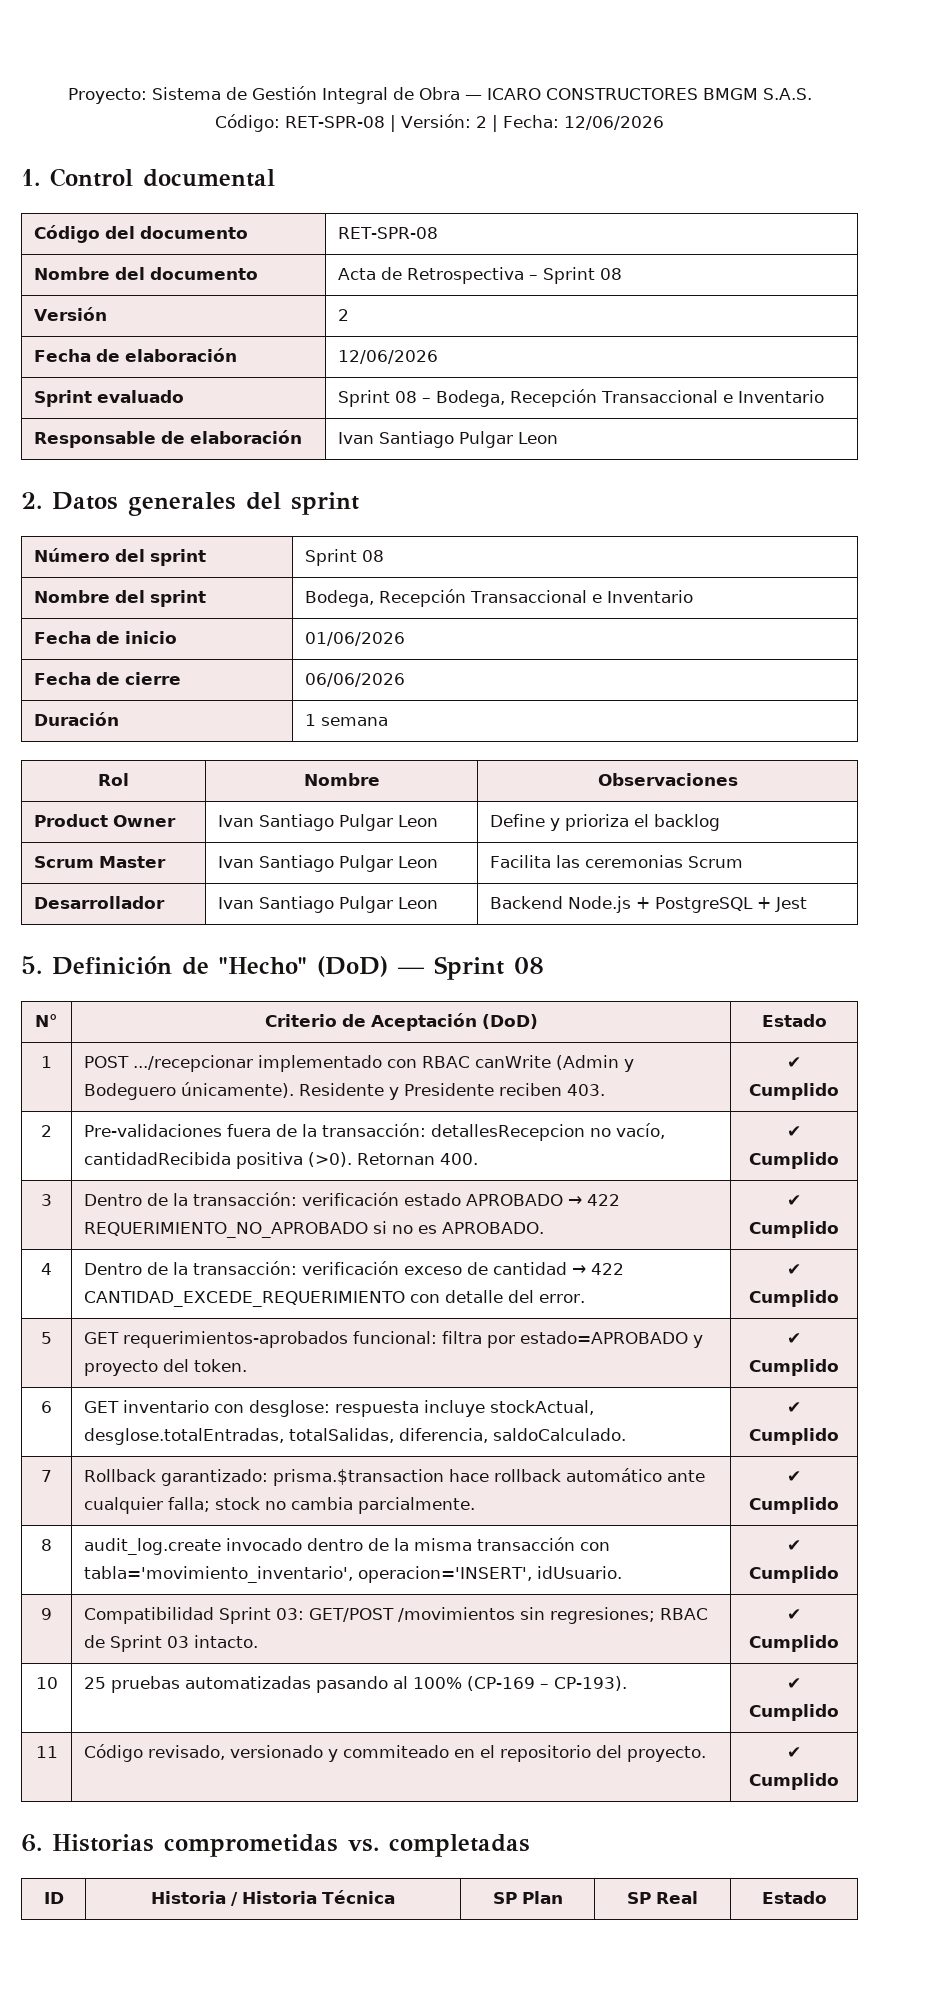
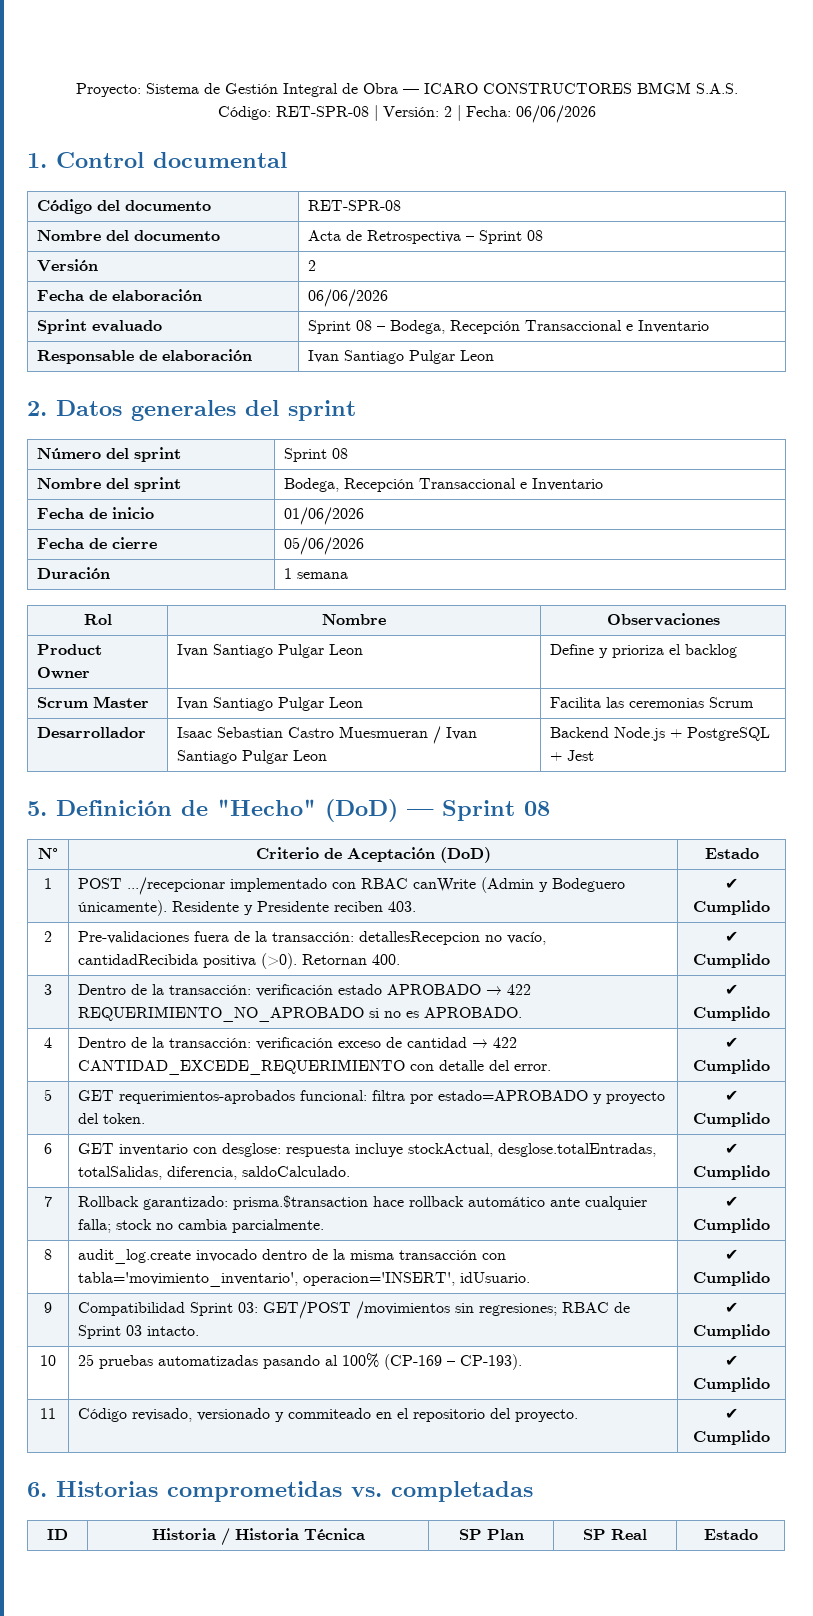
[563,116,664,130] 12/06/2026 -> [515,105,596,123] 06/06/2026
[338,350,439,364] 12/06/2026 -> [308,289,389,307] 06/06/2026
[305,673,406,687] 06/06/2026 -> [284,537,365,555] 05/06/2026
(166, 902) none -> [177,726,442,744] Isaac Sebastian Castro Muesmueran /

